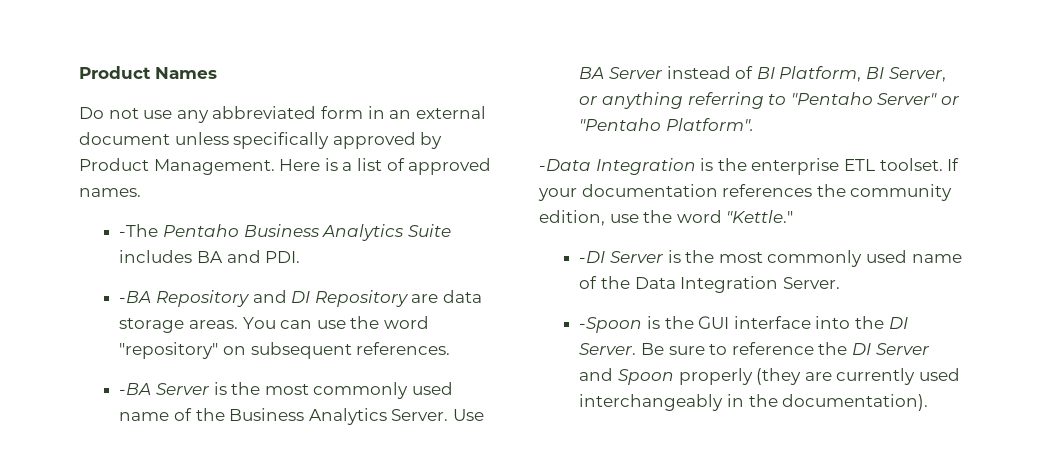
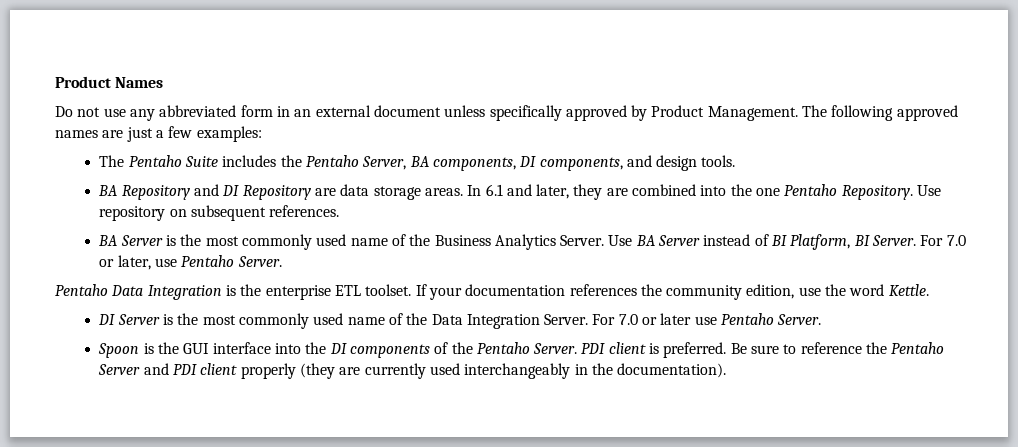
[279,158,492,175] [79,188,141,197] [119,224,451,241] [119,250,301,263] [119,291,152,303] Here is a list of approved names. // -The Pentaho Business Analytics Suite includes BA and PDI. // -BA -> [802,105,958,121] [55,126,262,142] [99,155,736,171] [98,185,118,196] The following approved names are just a few examples: // The Pentaho Suite includes the Pentaho Server, BA components, DI components, and design tools. // BA
[242,316,429,329] [119,342,219,359] You can use the word "repository" -> [467,184,942,200] [99,206,166,221] In 6.1 and later, they are combined into the one Pentaho Repository. Use repository
[119,383,152,395] -BA -> [98,235,118,246] BA
[888,67,946,82] [579,92,960,109] [579,118,755,131] [539,159,591,171] Server, or anything referring to "Pentaho Server" or "Pentaho Platform". // -Data -> [872,235,966,246] [99,255,282,270] [55,284,144,296] Server. For 7.0 or later, use Pentaho Server. // Pentaho Data
[726,210,794,223] [579,251,606,263] "Kettle." // -DI -> [888,284,929,296] [98,314,116,325] Kettle. // DI
[579,317,643,333] // -Spoon -> [592,313,822,325] [98,343,140,358] For 7.0 or later use Pentaho Server. // Spoon
[579,343,637,355] Server. -> [349,342,727,358] components of the Pentaho Server. PDI client is preferred.
[851,343,871,355] DI -> [891,342,945,354] Pentaho
[618,369,675,385] Spoon -> [172,363,238,375] PDI client

